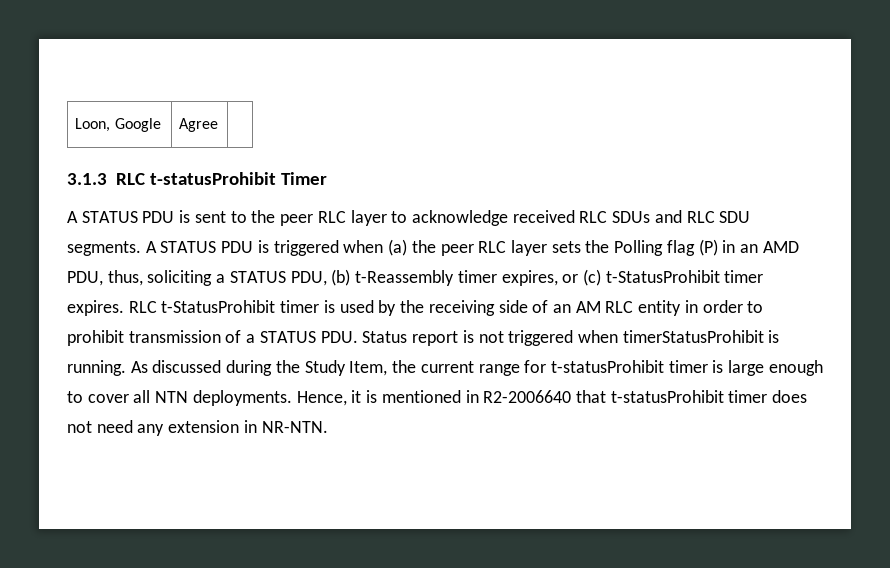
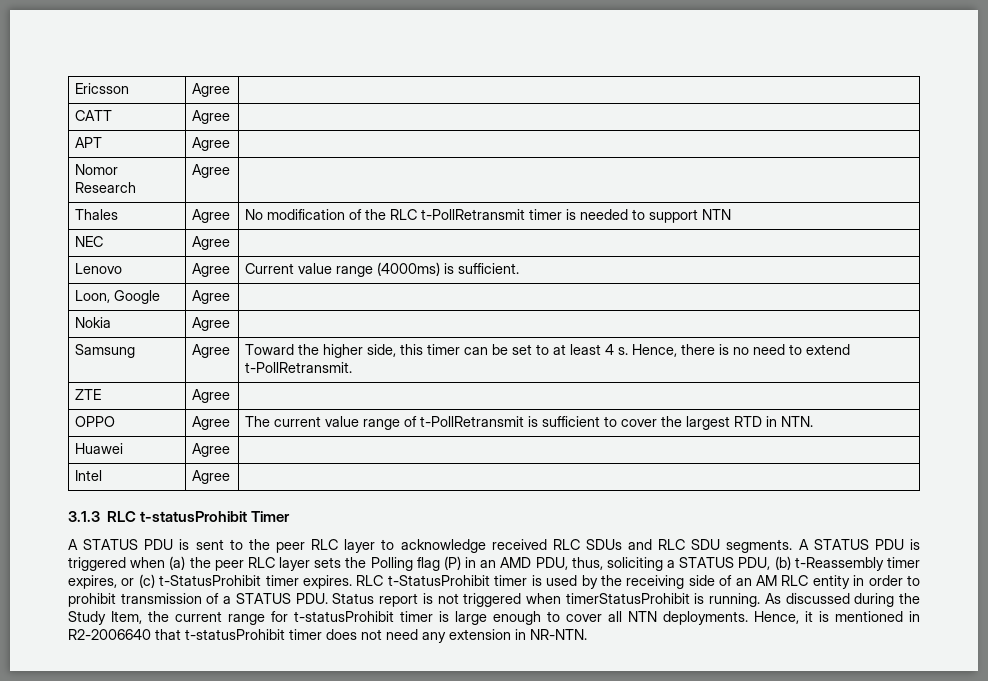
[75,118,161,132] Loon, Google -> [74,83,129,94] [191,83,230,97] [74,110,112,121] [191,110,230,124] [74,137,102,148] [191,137,230,151] [74,164,118,175] [74,182,136,193] [191,164,230,178] [74,209,118,220] [191,209,230,223] [244,209,731,223] [74,236,103,247] [191,236,230,250] [74,263,122,274] [191,263,230,277] [244,262,519,277] [74,290,160,304] [191,290,230,304] [74,317,111,328] [191,317,230,331] [74,344,135,358] [191,344,230,358] [244,344,850,358] [244,362,352,373] [74,389,101,400] [191,389,230,403] [74,416,115,427] [191,416,230,430] [244,416,813,430] [74,443,123,454] [191,443,230,457] [74,470,102,481] Ericsson | Agree | // CATT | Agree | // APT | Agree | // Nomor Research | Agree | // Thales | Agree | No modification of the RLC t-PollRetransmit timer is needed to support NTN // NEC | Agree | // Lenovo | Agree | Current value range (4000ms) is sufficient. // Loon, Google | Agree | // Nokia | Agree | // Samsung | Agree | Toward the higher side, this timer can be set to at least 4 s. Hence, there is no need to extend t-PollRetransmit. // ZTE | Agree | // OPPO | Agree | The current value range of t-PollRetransmit is sufficient to cover the largest RTD in NTN. // Huawei | Agree | // Intel

